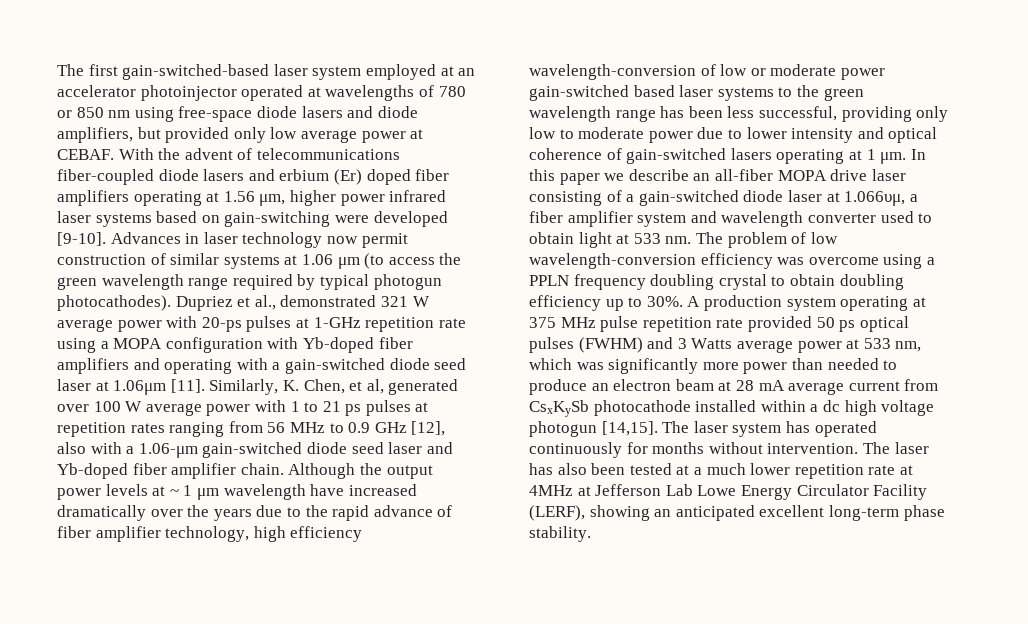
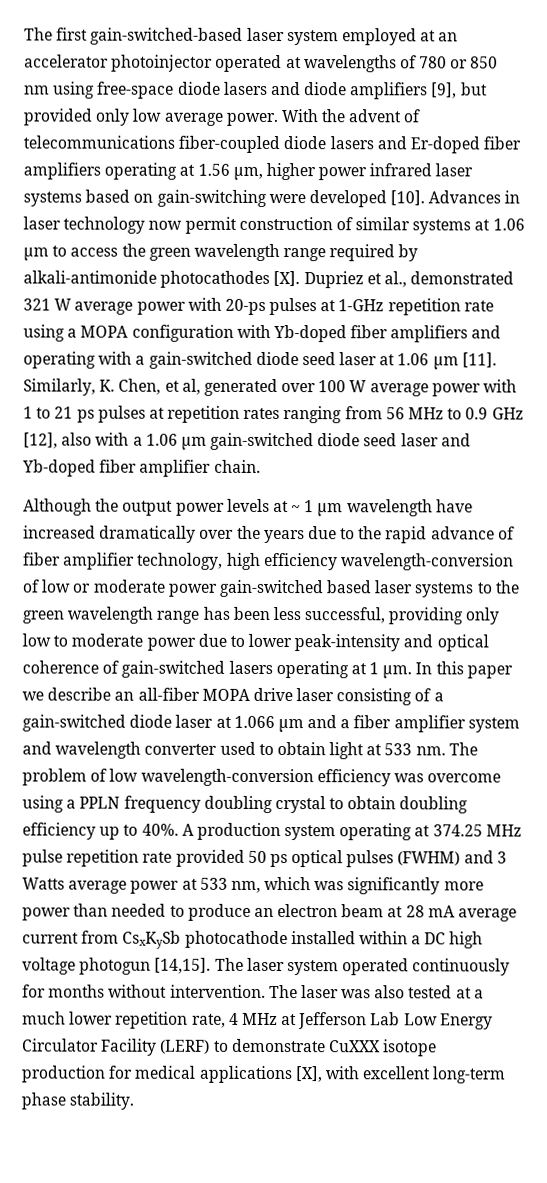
[57,127,133,143] amplifiers, -> [350,82,458,100] amplifiers [9],
[361,129,424,143] [57,149,114,160] power at CEBAF. -> [225,112,279,127] power.
[279,169,411,185] erbium (Er) doped -> [409,136,480,154] Er-doped
[57,232,106,246] [9-10]. -> [390,190,426,206] [10].
[364,253,385,269] (to -> [52,245,68,257] to
[319,274,442,290] [57,295,171,311] typical photogun photocathodes). -> [23,270,301,288] alkali-antimonide photocathodes [X].
[113,380,167,395] 1.06μm -> [397,353,459,370] 1.06 μm
[138,443,198,458] 1.06-μm -> [145,433,207,450] 1.06 μm
(284, 469) none -> (261, 466) //
[791,128,854,143] intensity -> [294,634,401,652] peak-intensity
[844,191,906,206] 1.066υμ, -> [233,715,338,733] 1.066 μm and
[646,296,683,307] 30%. -> [141,823,179,836] 40%.
[529,317,556,328] 375 -> [432,824,483,837] 374.25
[822,400,840,412] dc -> [424,932,447,945] DC
[785,421,810,433] has -> (339, 968) none
[529,463,626,475] has also been -> [341,985,406,999] was also
[868,465,913,475] [529,485,573,496] rate at 4MHz -> [191,1012,278,1028] rate, 4 MHz
[697,485,737,496] Lowe -> [403,1013,438,1026] Low
[529,505,755,521] (LERF), showing an anticipated -> [160,1038,438,1057] [21,1065,360,1084] (LERF) to demonstrate CuXXX isotope production for medical applications [X], with

